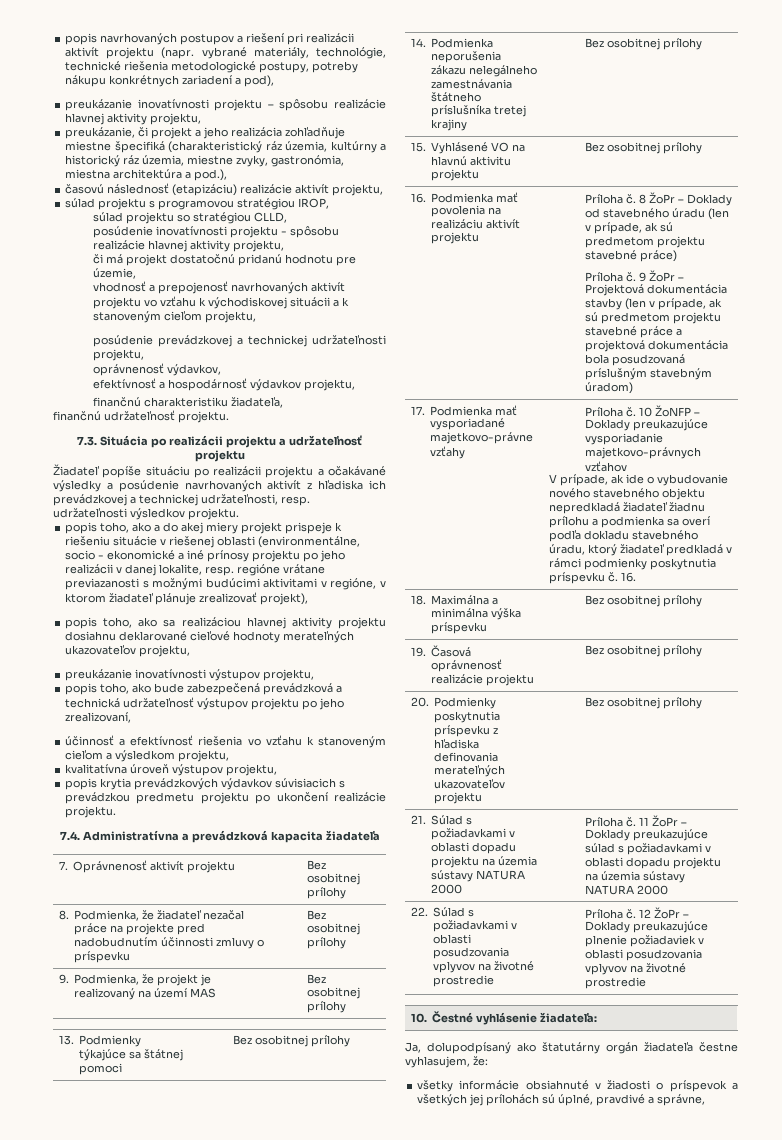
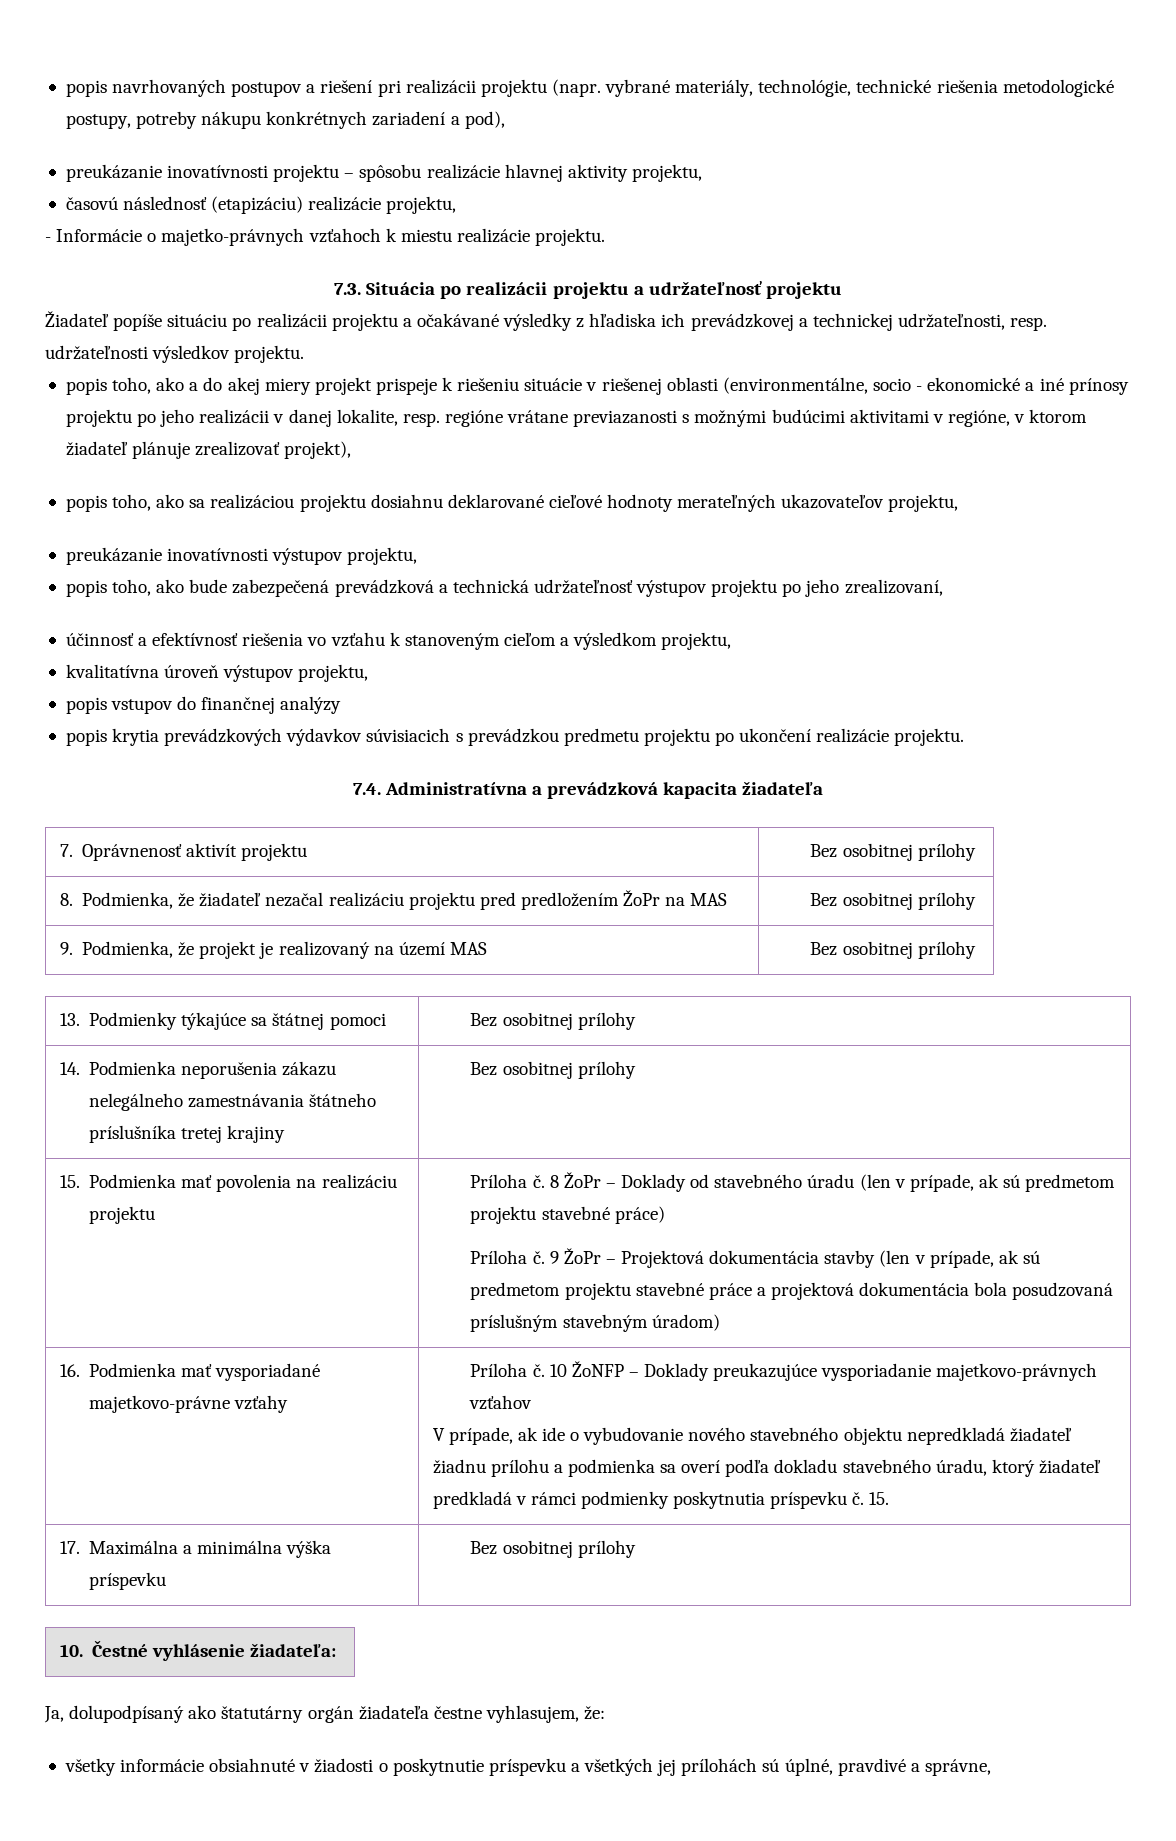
[65,47,100,57] aktivít -> (476, 86) none
[65,127,346,139] [65,141,386,153] [65,155,345,167] [65,169,228,181] // preukázanie, či projekt a jeho realizácia zohľadňuje miestne špecifiká (charakteristický ráz územia, kultúrny a historický ráz územia, miestne zvyky, gastronómia, miestna architektúra a pod.), -> (702, 173) none
[295,184,384,196] [65,198,330,210] [93,212,288,224] [93,226,340,238] [93,240,285,252] [93,254,357,266] [93,268,137,279] [93,281,346,294] [93,296,350,309] [93,311,257,323] [93,335,386,347] [93,349,145,361] [93,363,222,376] [93,378,356,391] [93,397,284,408] [53,410,175,421] aktivít projektu, // súlad projektu s programovou stratégiou IROP, // súlad projektu so stratégiou CLLD, // posúdenie inovatívnosti projektu - spôsobu realizácie hlavnej aktivity projektu, // či má projekt dostatočnú pridanú hodnotu pre územie, // vhodnosť a prepojenosť navrhovaných aktivít projektu vo vzťahu k východiskovej situácii a k stanoveným cieľom projektu, // posúdenie prevádzkovej a technickej udržateľnosti projektu, // oprávnenosť výdavkov, // efektívnosť a hospodárnosť výdavkov projektu, // finančnú charakteristiku žiadateľa, // finančnú udržateľnosť -> [386,196,457,214] [45,228,530,246] projektu, // - Informácie o majetko-právnych vzťahoch k miestu realizácie
[106,480,302,492] a posúdenie navrhovaných aktivít -> (573, 322) none
[246,617,332,629] hlavnej aktivity -> (295, 501) none
(278, 770) none -> [65,696,342,714] // popis vstupov do finančnej analýzy
[74,923,206,935] [74,937,265,949] [74,951,131,963] práce na projekte pred nadobudnutím účinnosti zmluvy o príspevku -> [328,890,728,910] realizáciu projektu pred predložením ŽoPr na MAS
[431,142,526,154] [431,156,512,166] [431,169,480,181] [584,142,702,154] [410,193,426,203] Vyhlásené VO na hlavnú aktivitu projektu | Bez osobitnej prílohy // 16. -> (80, 1181) none
[486,219,521,229] aktivít -> (397, 1181) none
[410,406,425,415] 17. -> [59,1364,80,1377] 16.
[620,572,636,582] [410,595,426,605] 16. // 18. -> [869,1492,890,1505] [59,1541,80,1554] 15. // 17.
[410,645,472,657] [431,659,503,672] [431,674,535,686] [584,645,702,657] [410,697,497,709] [434,711,501,723] [434,725,499,737] [434,739,480,749] [434,752,499,762] [434,765,506,777] [434,779,506,789] [434,792,483,804] [584,697,702,709] [410,815,473,825] [431,828,516,840] [431,842,517,854] [431,856,538,868] [431,870,526,882] [431,884,463,894] [584,815,687,827] [584,829,708,841] [584,843,711,855] [584,857,721,869] [584,871,685,883] [584,885,668,895] [410,907,475,917] [433,920,518,932] [433,934,472,944] [433,947,510,959] [433,961,535,973] [433,975,495,987] [584,907,689,919] [584,921,708,933] [584,935,704,947] [584,949,702,961] [584,963,686,975] [584,977,646,989] // 19. Časová oprávnenosť realizácie projektu | Bez osobitnej prílohy // 20. Podmienky poskytnutia príspevku z hľadiska definovania merateľných ukazovateľov projektu | Bez osobitnej prílohy // 21. Súlad s požiadavkami v oblasti dopadu projektu na územia sústavy NATURA 2000 | Príloha č. 11 ŽoPr – Doklady preukazujúce súlad s požiadavkami v oblasti dopadu projektu na územia sústavy NATURA 2000 // 22. Súlad s požiadavkami v oblasti posudzovania vplyvov na životné prostredie | Príloha č. 12 ŽoPr – Doklady preukazujúce plnenie požiadaviek v oblasti posudzovania vplyvov na životné prostredie -> (636, 1549) none
[669,1080,727,1092] príspevok -> [392,1758,566,1776] poskytnutie príspevku

